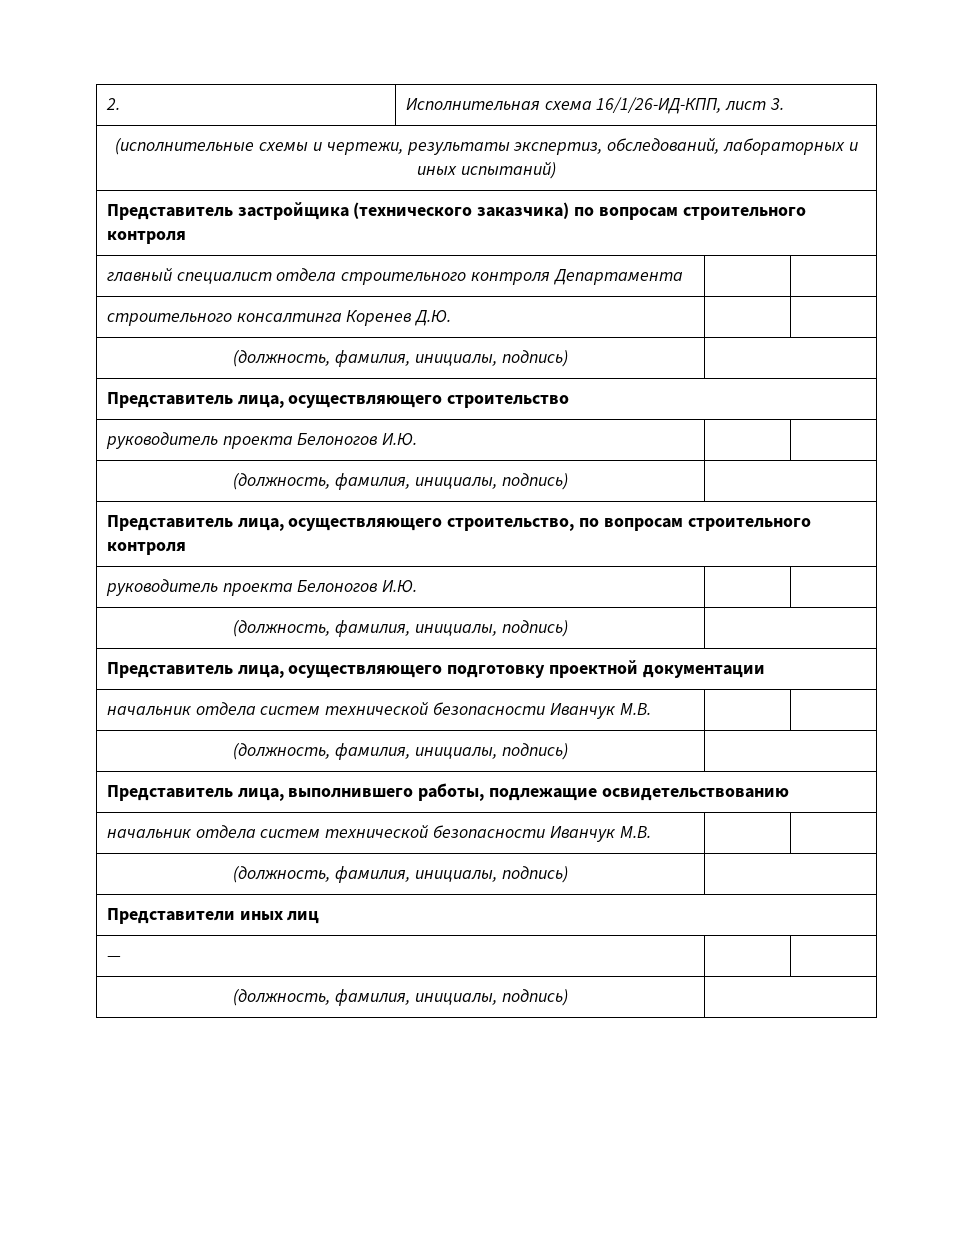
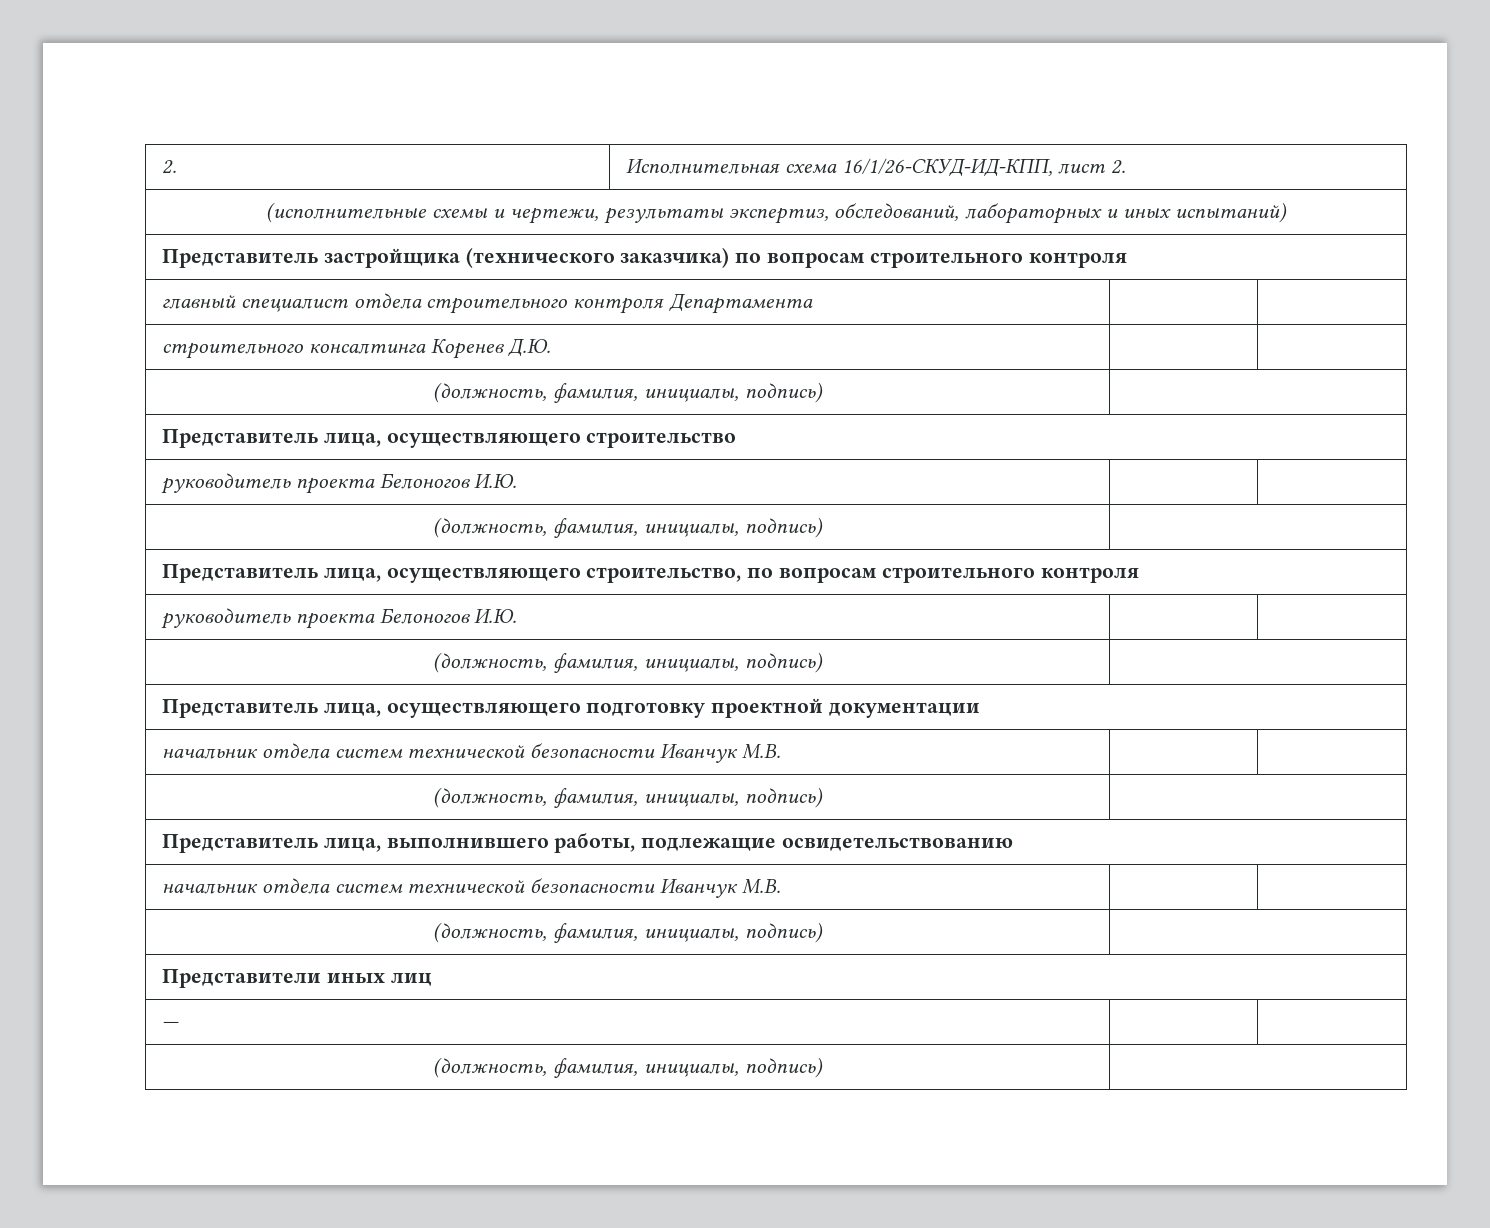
[596,97,785,114] 16/1/26-ИД-КПП, лист 3. -> [841,158,1127,177] 16/1/26-СКУД-ИД-КПП, лист 2.

